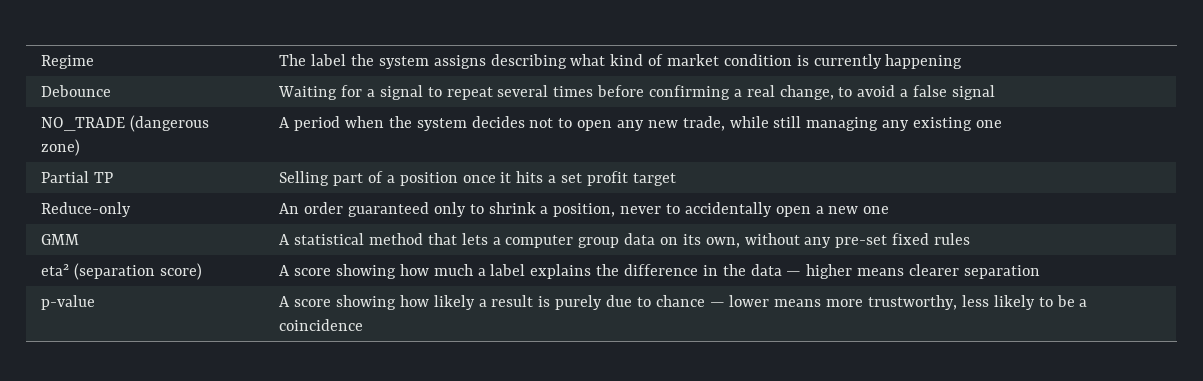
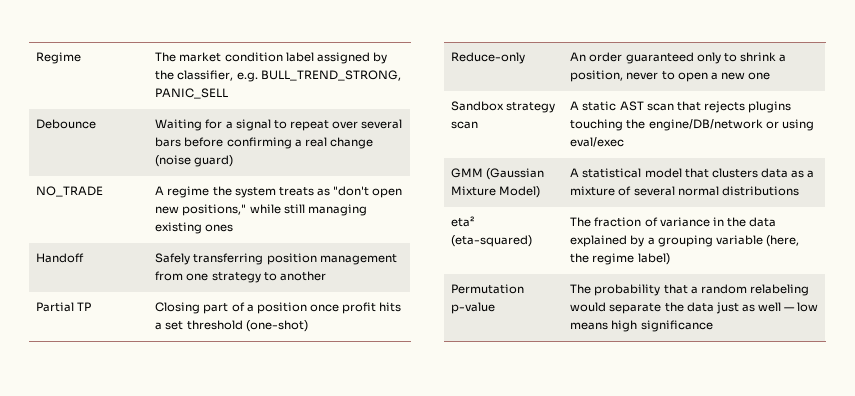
[311,54,963,69] label the system assigns describing what kind of market condition is currently happening -> [179,52,387,64] [155,70,401,82] [155,88,229,99] market condition label assigned by the classifier, e.g. BULL_TREND_STRONG, PANIC_SELL
[497,85,594,97] several times -> [332,119,403,129] [155,137,182,147] over several bars
[779,85,995,100] change, to avoid a false signal -> [329,137,373,149] [155,155,234,167] change (noise guard)
[130,115,210,132] [41,139,81,156] [279,116,1002,131] (dangerous zone) | A period when the system decides not to open any new trade, while still managing any existing one -> [155,186,403,198] [155,204,367,216] [155,222,234,234] [36,253,85,263] [155,253,397,265] [155,271,326,283] | A regime the system treats as "don't open new positions," while still managing existing ones // Handoff | Safely transferring position management from one strategy to another
[279,171,330,186] Selling -> [155,302,201,314] Closing
[500,172,512,183] it -> [342,302,377,314] profit
[586,171,676,186] profit target -> [186,320,308,332] threshold (one-shot)
[684,202,772,217] accidentally -> (675, 75) none
[41,234,80,245] [279,233,971,248] [41,263,203,280] [279,264,1040,279] [41,295,96,310] [279,295,1088,310] [279,319,364,331] GMM | A statistical method that lets a computer group data on its own, without any pre-set fixed rules // eta² (separation score) | A score showing how much a label explains the difference in the data — higher means clearer separation // p-value | A score showing how likely a result is purely due to chance — lower means more trustworthy, less likely to be a coincidence -> [451,101,556,113] [451,121,479,129] [570,101,792,113] [570,119,814,131] [570,137,625,147] [451,168,545,180] [451,186,541,198] [570,168,815,178] [570,186,799,196] [451,216,475,227] [451,235,533,247] [570,217,777,227] [570,235,799,247] [570,253,670,265] [451,284,525,294] [451,302,496,314] [570,284,809,296] [570,302,819,314] [570,320,713,332] Sandbox strategy scan | A static AST scan that rejects plugins touching the engine/DB/network or using eval/exec // GMM (Gaussian Mixture Model) | A statistical model that clusters data as a mixture of several normal distributions // eta² (eta-squared) | The fraction of variance in the data explained by a grouping variable (here, the regime label) // Permutation p-value | The probability that a random relabeling would separate the data just as well — low means high significance

